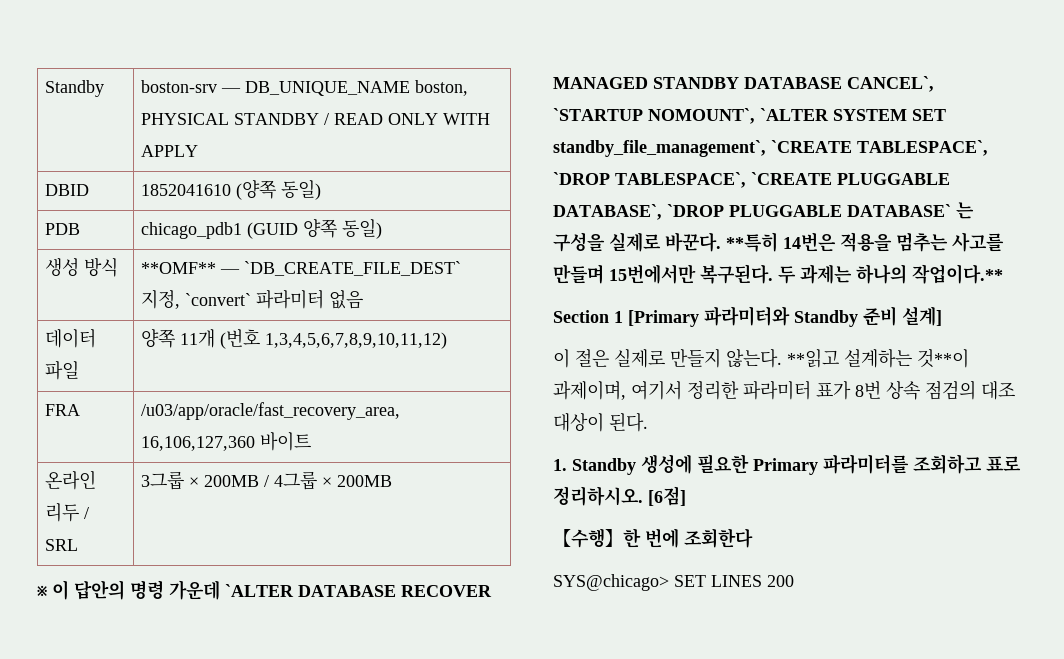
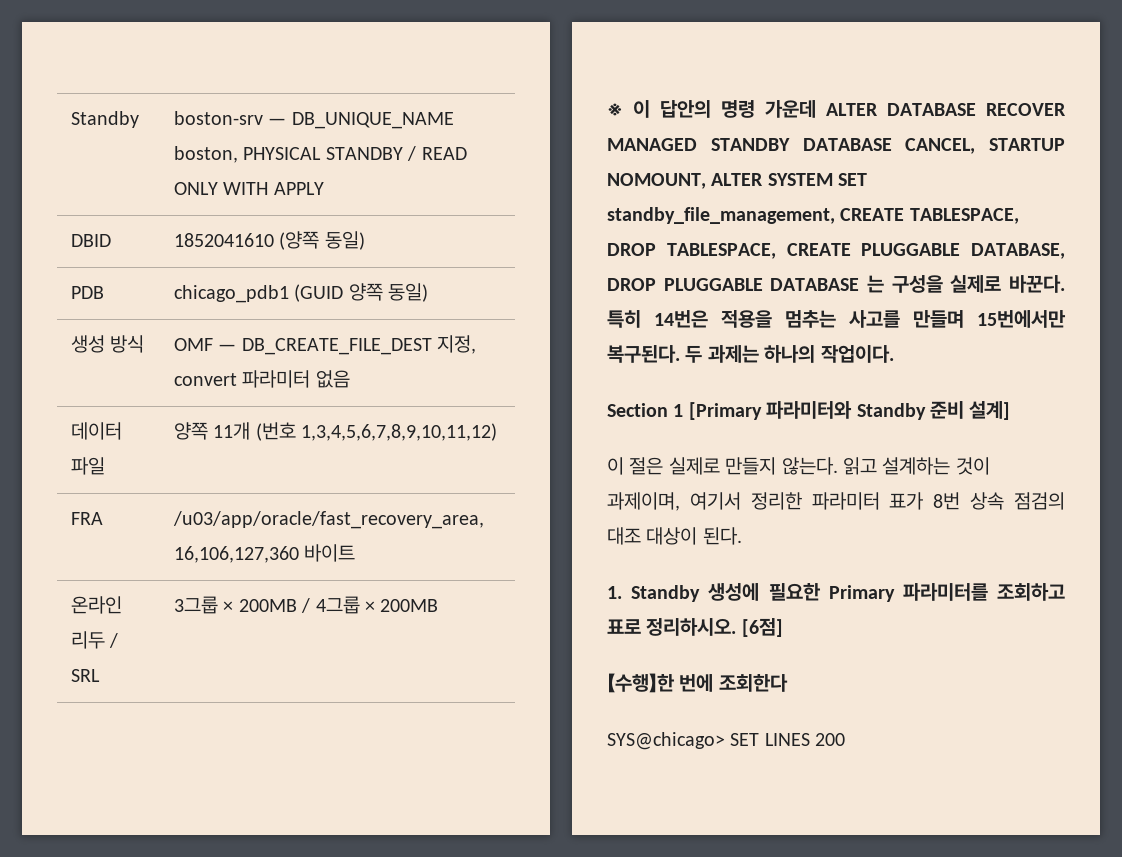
[141,261,462,276] [141,289,252,309] **OMF** — `DB_CREATE_FILE_DEST` 지정, `convert` -> [173,335,477,355] [173,373,237,386] OMF — DB_CREATE_FILE_DEST 지정, convert
[225,584,294,597] `ALTER -> [826,103,878,116] ALTER
[847,76,934,92] [553,108,946,124] [553,140,988,157] [553,172,950,188] [553,204,951,220] CANCEL`, `STARTUP NOMOUNT`, `ALTER SYSTEM SET standby_file_management`, `CREATE TABLESPACE`, `DROP TABLESPACE`, `CREATE PLUGGABLE DATABASE`, `DROP PLUGGABLE DATABASE` -> [905,138,1065,154] [607,173,868,189] [607,207,1019,224] [607,243,1065,259] [607,278,860,291] CANCEL, STARTUP NOMOUNT, ALTER SYSTEM SET standby_file_management, CREATE TABLESPACE, DROP TABLESPACE, CREATE PLUGGABLE DATABASE, DROP PLUGGABLE DATABASE
[726,232,778,252] **특히 -> [607,310,641,328] 특히
[912,264,1003,284] 작업이다.** -> [820,345,894,363] 작업이다.
[787,348,969,368] **읽고 설계하는 것**이 -> [843,457,990,475] 읽고 설계하는 것이

